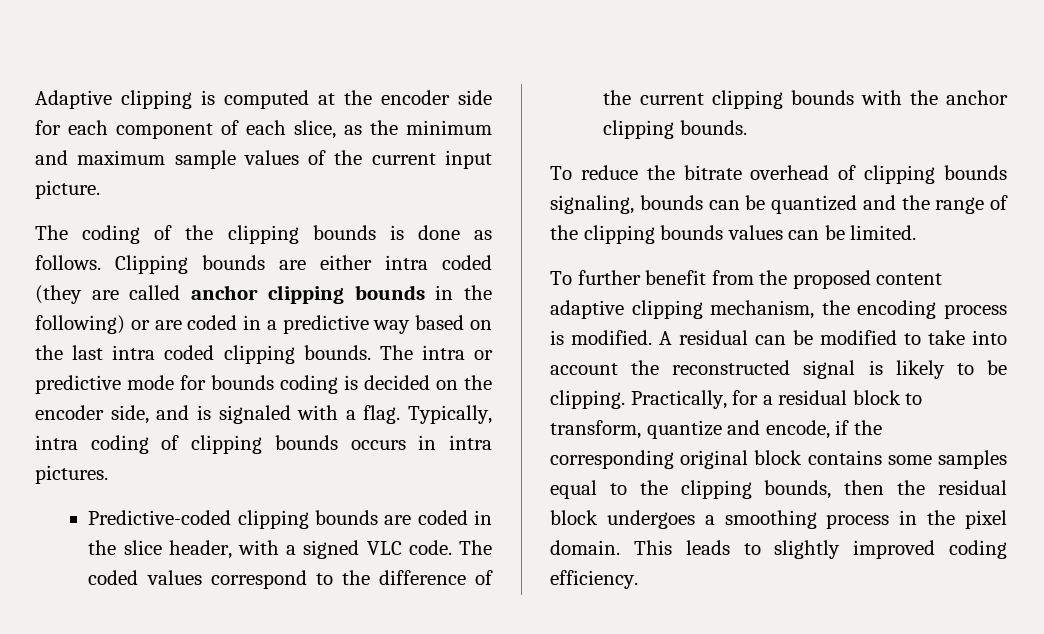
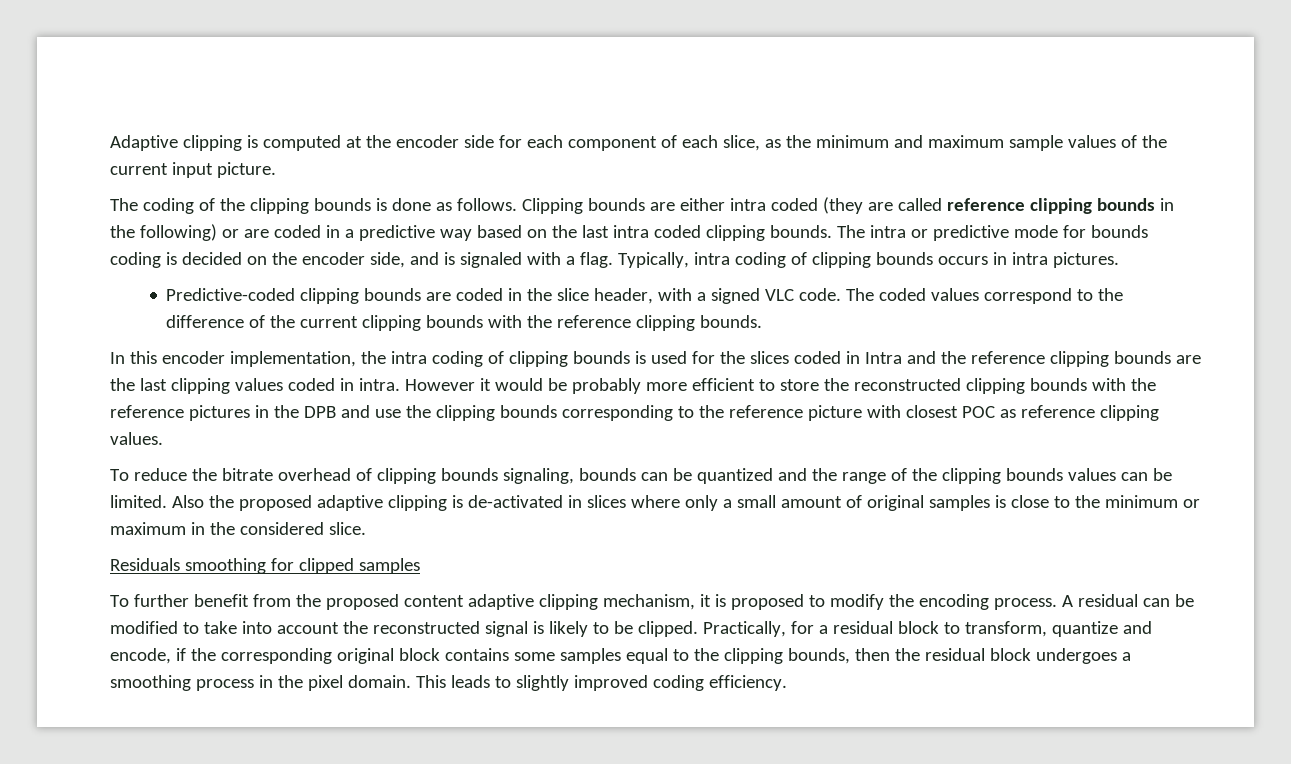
[190,285,258,300] anchor -> [946,198,1025,211] reference
[946,90,1008,105] [603,120,748,139] anchor clipping bounds. -> [557,315,763,331] [110,351,1201,367] [110,378,1156,394] [110,405,1159,421] [110,432,163,445] reference clipping bounds. // In this encoder implementation, the intra coding of clipping bounds is used for the slices coded in Intra and the reference clipping bounds are the last clipping values coded in intra. However it would be probably more efficient to store the reconstructed clipping bounds with the reference pictures in the DPB and use the clipping bounds corresponding to the reference picture with closest POC as reference clipping values.
(917, 232) none -> [171,495,1200,511] [110,522,366,535] [110,558,420,574] Also the proposed adaptive clipping is de-activated in slices where only a small amount of original samples is close to the minimum or maximum in the considered slice. // Residuals smoothing for clipped samples
[821,300,1008,319] [550,330,652,345] the encoding process is modified. -> [699,594,1057,610] it is proposed to modify the encoding process.
[550,390,625,409] clipping. -> [637,621,698,637] clipped.

